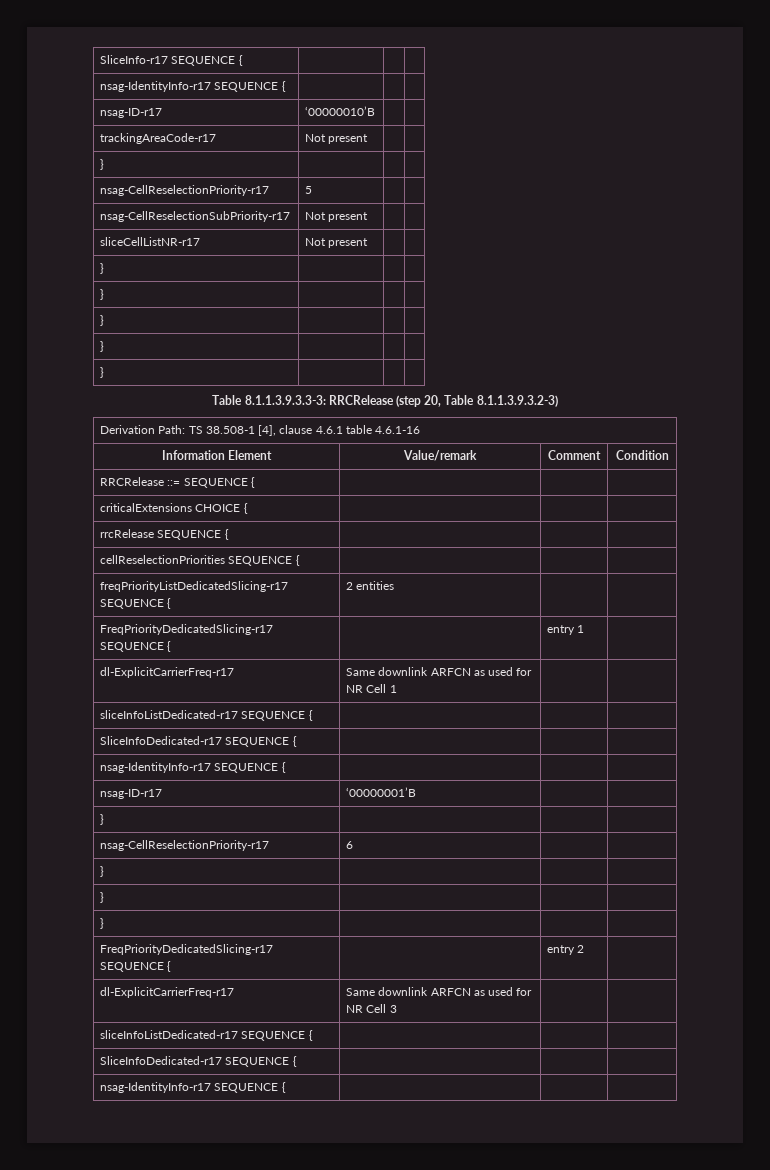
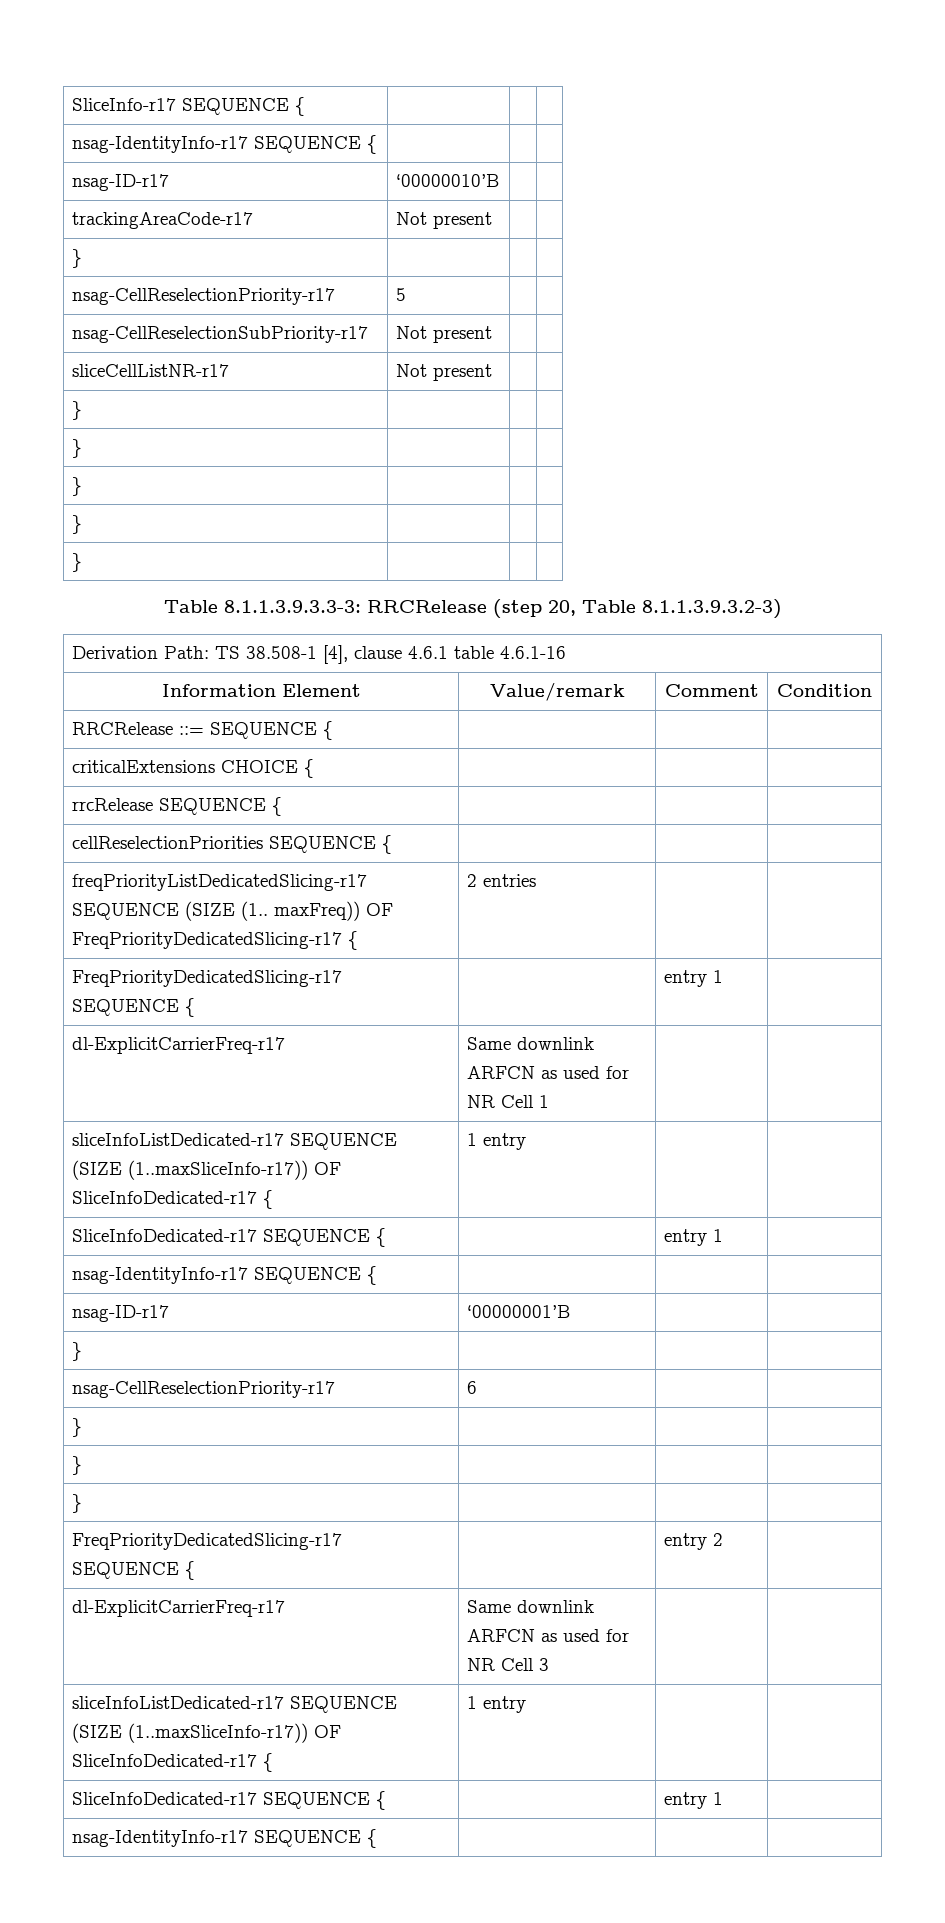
(165, 604) none -> [184,901,393,921] [71,932,342,949] (SIZE (1.. maxFreq)) OF FreqPriorityDedicatedSlicing-r17
[356,581,395,590] entities -> [482,874,536,887] entries
[308,710,313,721] [100,736,297,747] { | | | // SliceInfoDedicated-r17 SEQUENCE { | | -> [71,1160,341,1180] [71,1190,273,1209] [466,1133,526,1150] [71,1228,386,1247] [663,1229,723,1246] (SIZE (1..maxSliceInfo-r17)) OF SliceInfoDedicated-r17 { | 1 entry | | // SliceInfoDedicated-r17 SEQUENCE { | | entry 1
[308,1030,313,1041] [100,1056,297,1067] { | | | // SliceInfoDedicated-r17 SEQUENCE { | | -> [71,1723,341,1743] [71,1753,273,1772] [466,1696,526,1713] [71,1791,386,1810] [663,1792,723,1809] (SIZE (1..maxSliceInfo-r17)) OF SliceInfoDedicated-r17 { | 1 entry | | // SliceInfoDedicated-r17 SEQUENCE { | | entry 1

